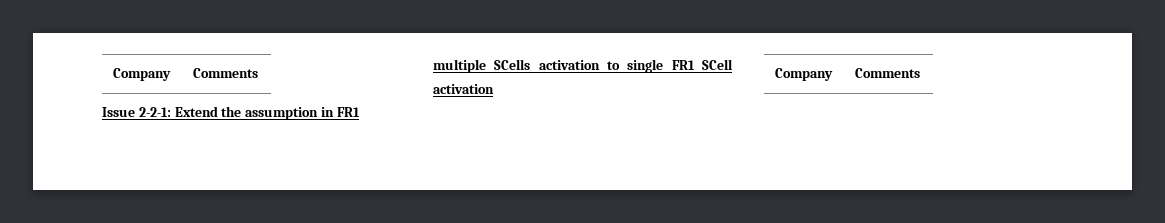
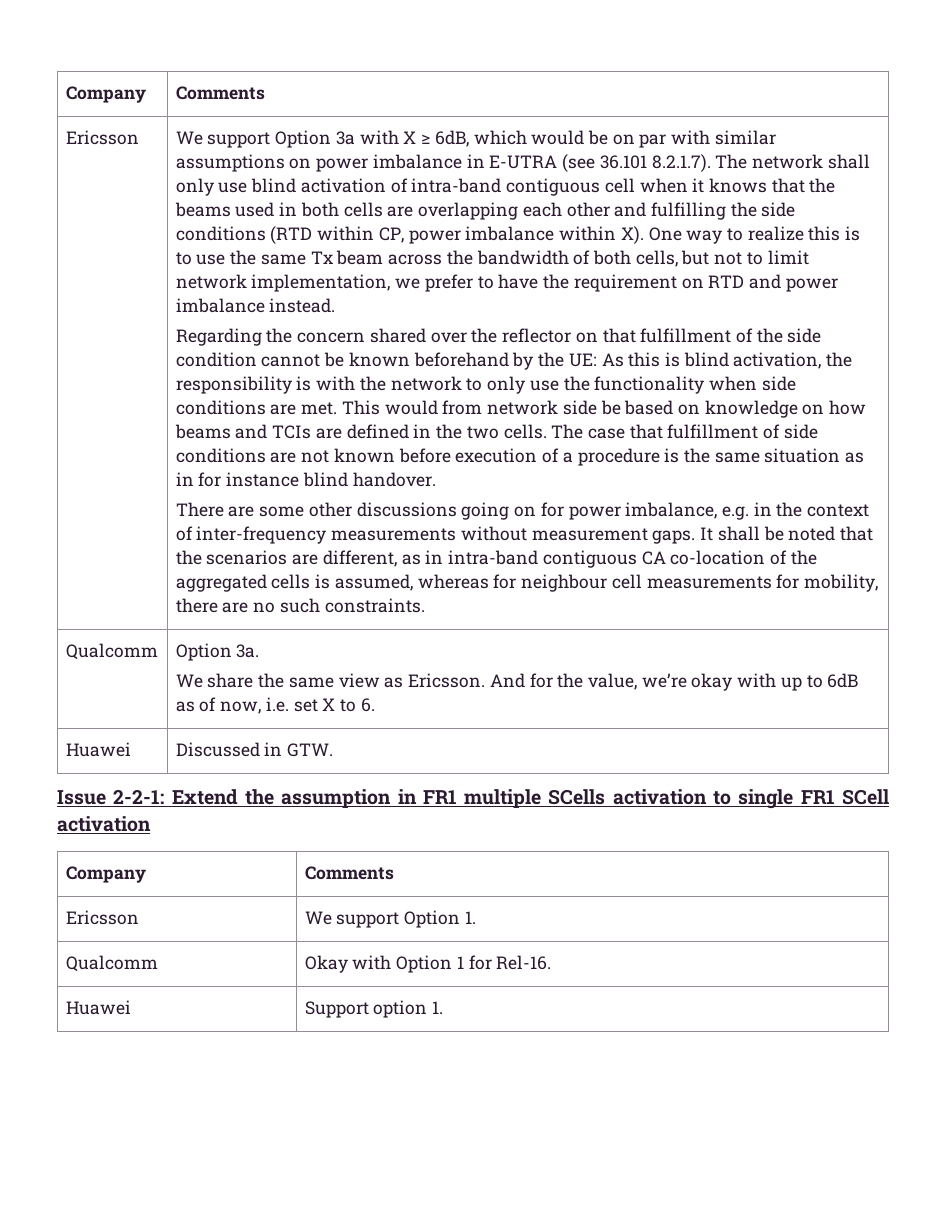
[113,68,172,81] [193,68,259,78] Company | Comments -> [65,86,146,103] [175,86,265,100] [65,130,139,145] [175,130,776,148] [175,154,870,172] [175,178,836,196] [174,202,796,220] [175,226,861,244] [175,250,809,267] [175,274,838,292] [175,298,336,313] [175,328,822,346] [175,352,853,370] [175,376,796,394] [175,400,867,418] [174,424,818,439] [175,448,865,466] [175,472,436,487] [175,502,870,520] [175,526,873,544] [175,550,817,568] [175,574,878,592] [175,598,425,613] [65,643,158,660] [175,643,260,661] [175,673,859,691] [175,697,375,714] [65,742,131,757] [175,742,334,757] Company | Comments // Ericsson | We support Option 3a with X ≥ 6dB, which would be on par with similar assumptions on power imbalance in E-UTRA (see 36.101 8.2.1.7). The network shall only use blind activation of intra-band contiguous cell when it knows that the beams used in both cells are overlapping each other and fulfilling the side conditions (RTD within CP, power imbalance within X). One way to realize this is to use the same Tx beam across the bandwidth of both cells, but not to limit network implementation, we prefer to have the requirement on RTD and power imbalance instead. // Regarding the concern shared over the reflector on that fulfillment of the side condition cannot be known beforehand by the UE: As this is blind activation, the responsibility is with the network to only use the functionality when side conditions are met. This would from network side be based on knowledge on how beams and TCIs are defined in the two cells. The case that fulfillment of side conditions are not known before execution of a procedure is the same situation as in for instance blind handover. // There are some other discussions going on for power imbalance, e.g. in the context of inter-frequency measurements without measurement gaps. It shall be noted that the scenarios are different, as in intra-band contiguous CA co-location of the aggregated cells is assumed, whereas for neighbour cell measurements for mobility, there are no such constraints. // Qualcomm | Option 3a. // We share the same view as Ericsson. And for the value, we’re okay with up to 6dB as of now, i.e. set X to 6. // Huawei | Discussed in GTW.
(921, 73) none -> [65,910,139,925] [304,910,476,928] [65,955,158,972] [304,955,552,973] [65,1000,131,1015] [304,1000,444,1018] // Ericsson | We support Option 1. // Qualcomm | Okay with Option 1 for Rel-16. // Huawei | Support option 1.

